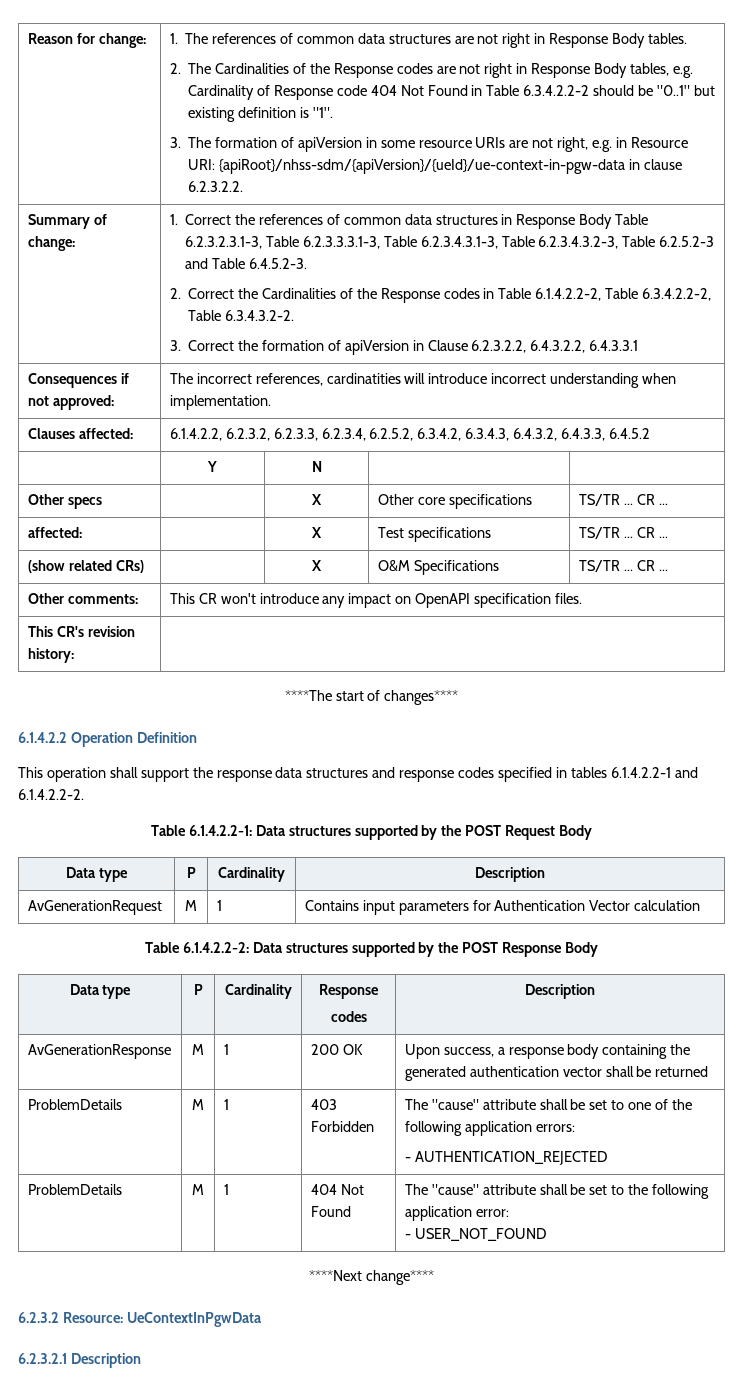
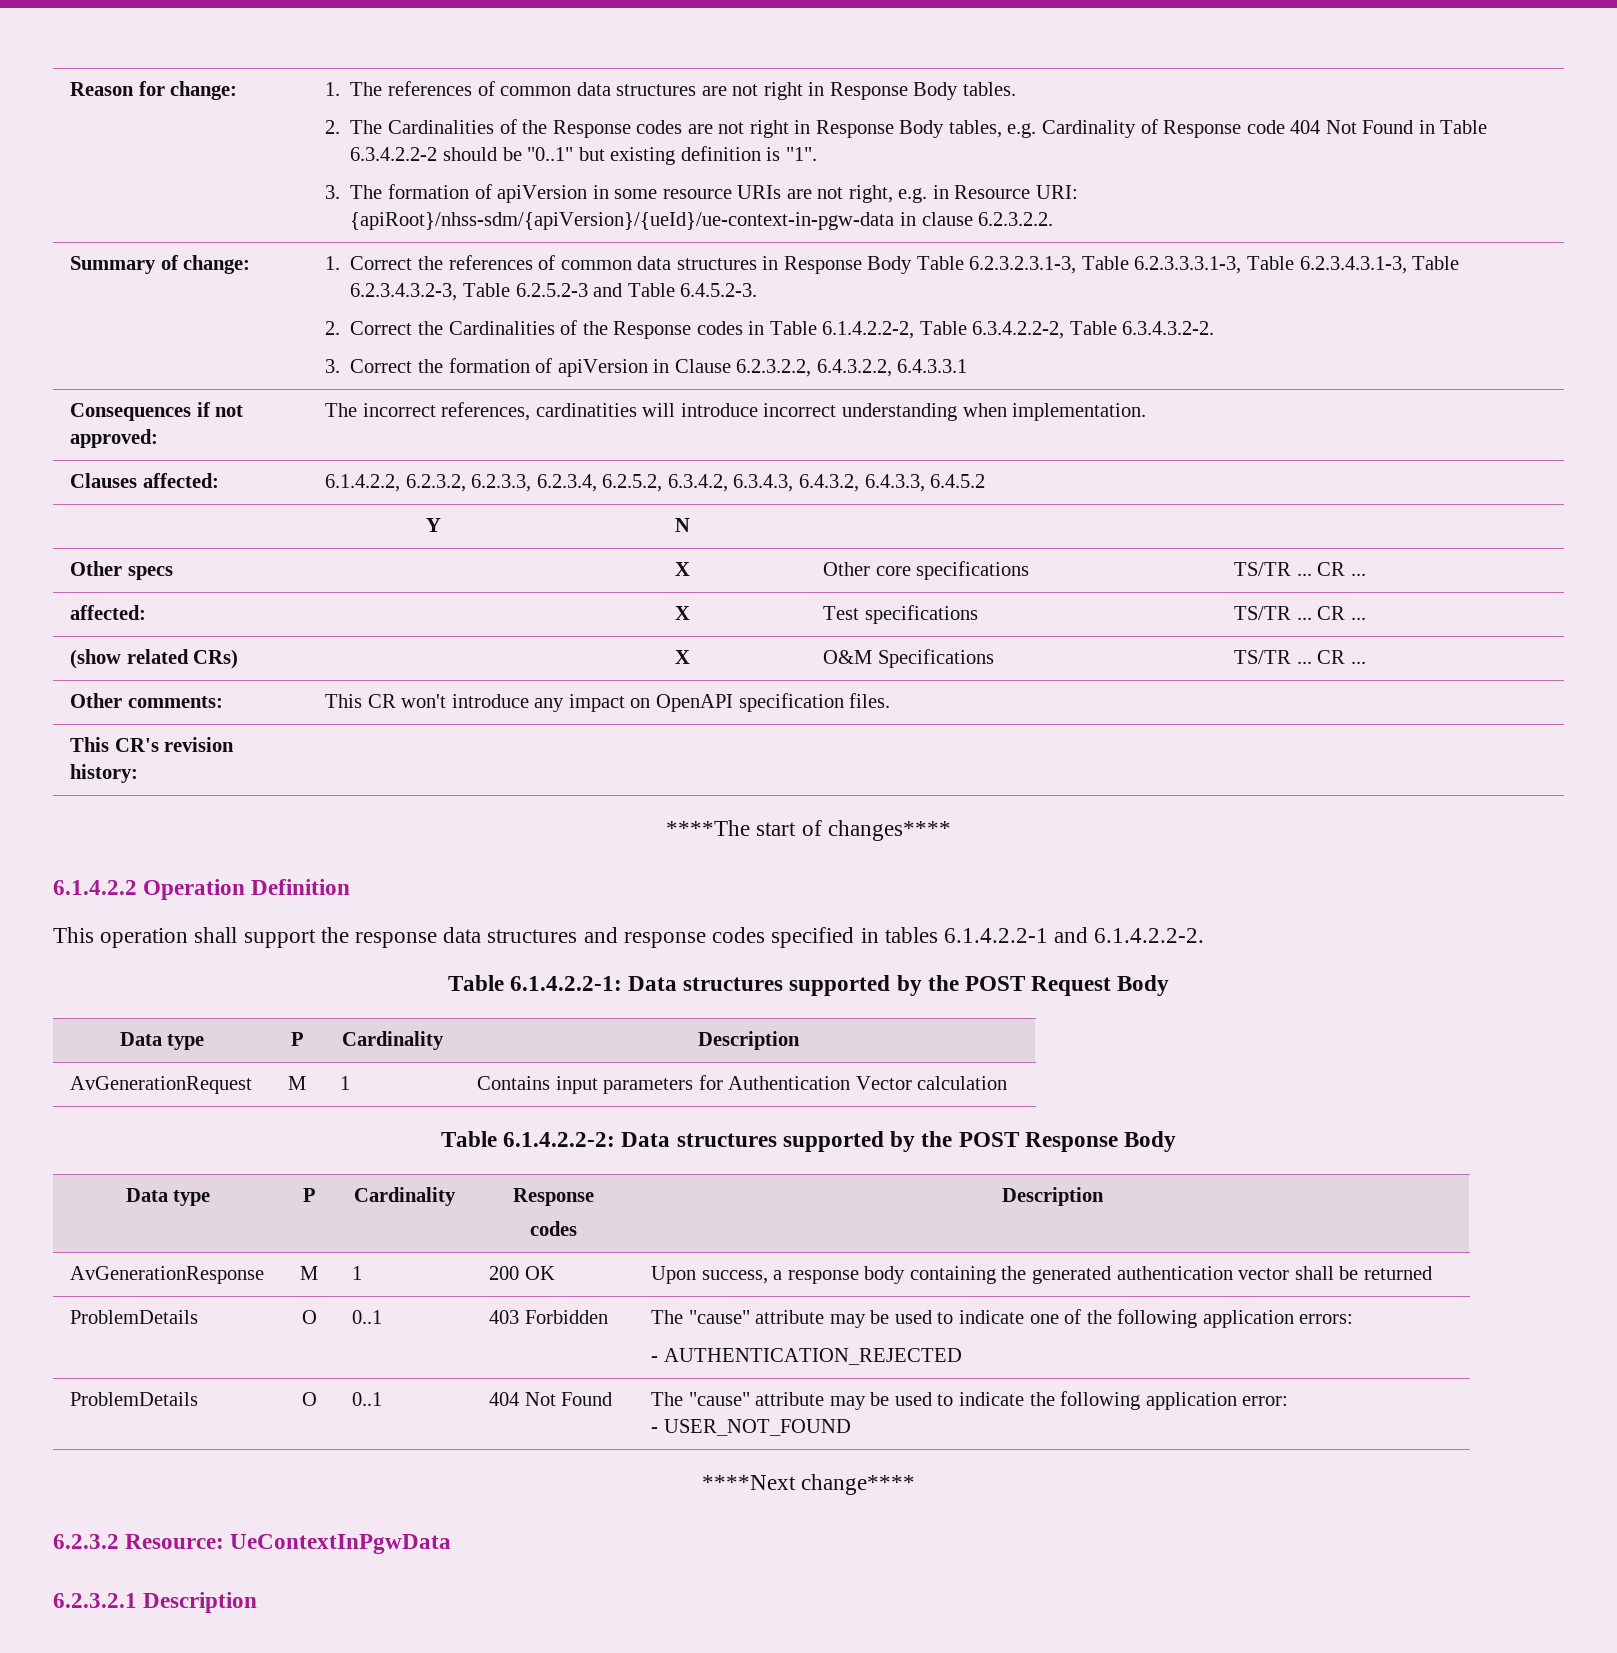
[192,1099,204,1110] [223,1099,229,1110] M | 1 -> [301,1310,317,1324] [352,1310,383,1324] O | 0..1
[539,1099,625,1110] shall be set to -> [829,1310,1024,1328] may be used to indicate
[192,1184,204,1195] [223,1184,229,1195] M | 1 -> [301,1392,317,1406] [352,1392,383,1406] O | 0..1
[539,1184,625,1195] shall be set to -> [829,1392,1024,1410] may be used to indicate

